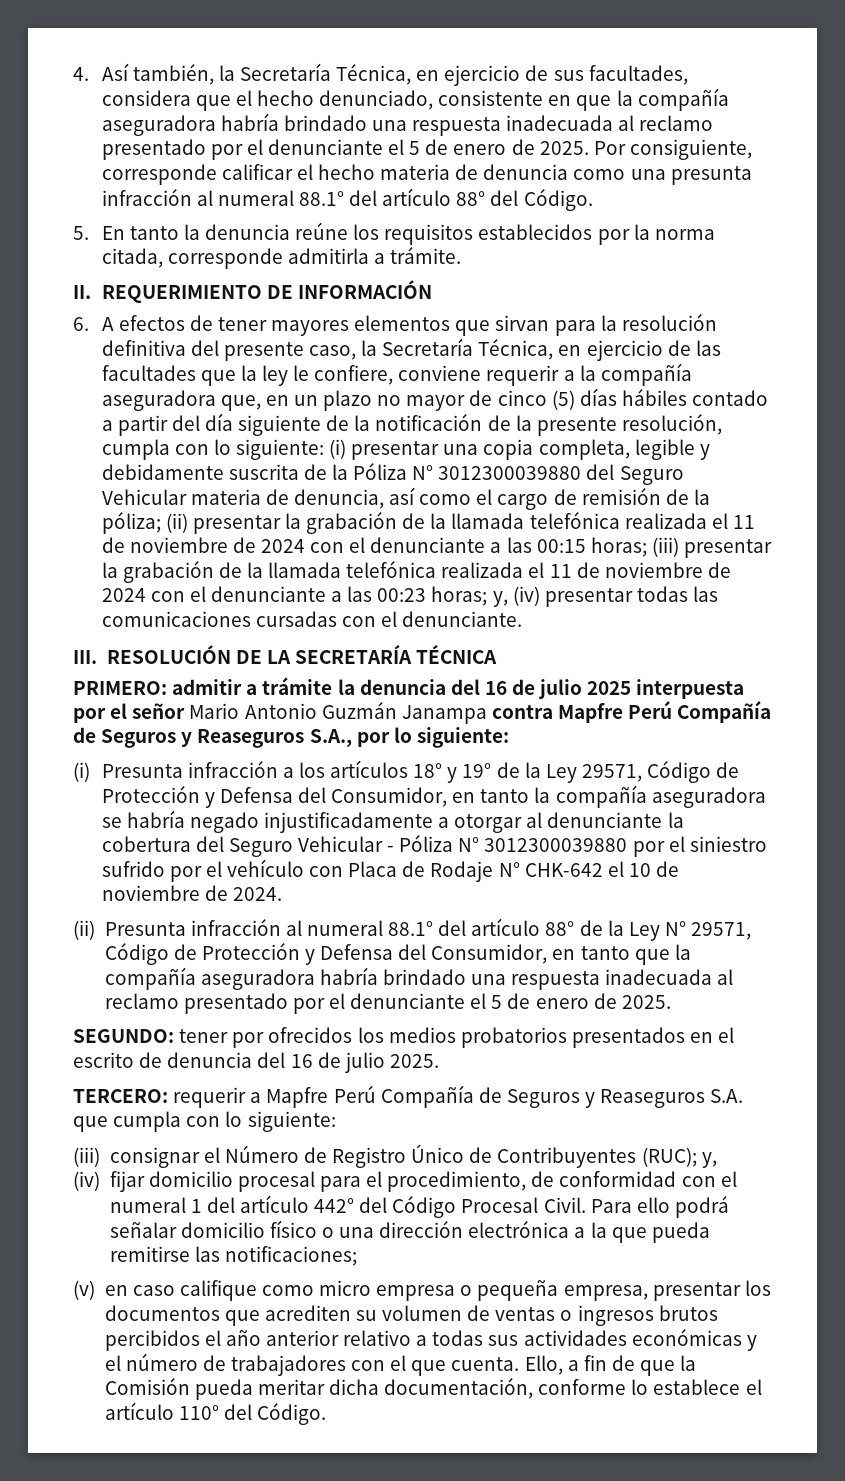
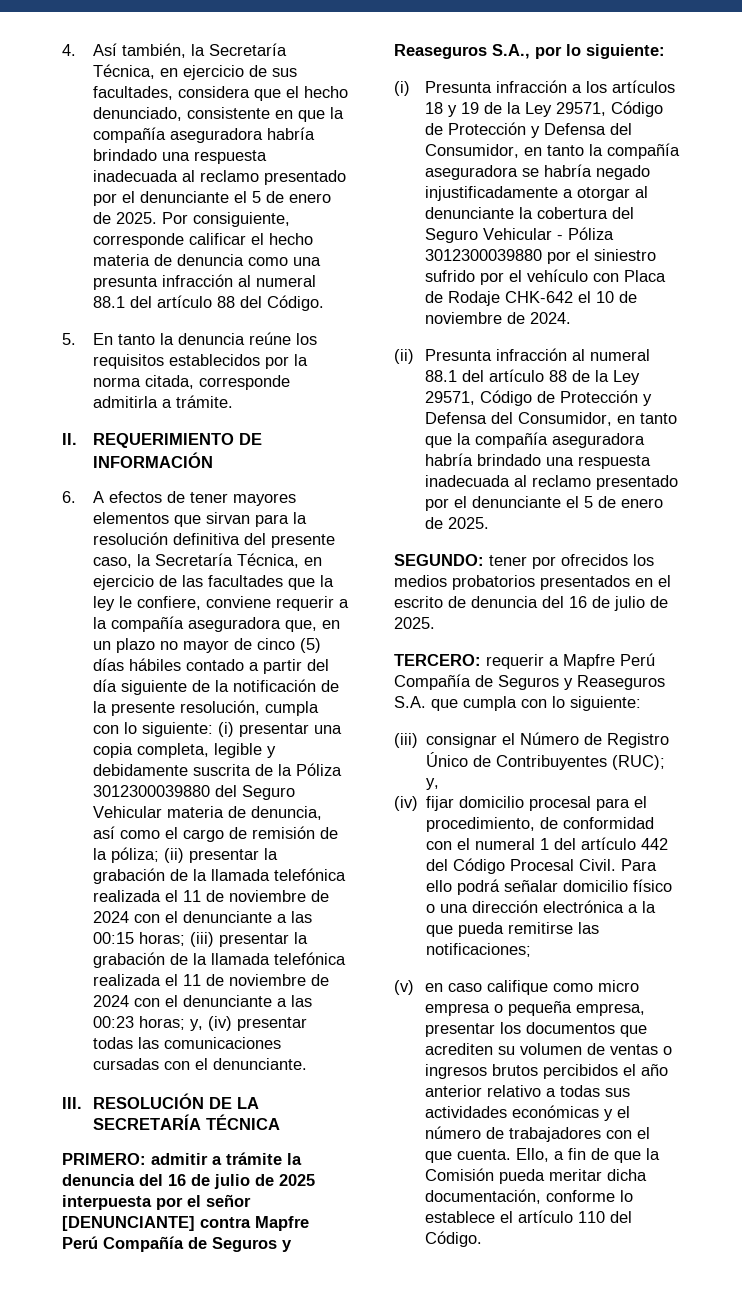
[298,188,486,206] 88.1° del artículo 88° -> [92,295,235,308] 88.1 del artículo 88
[412,465,434,480] N° -> (342, 769) none
(583, 689) none -> [255,1174,274,1186] de
[189,702,487,724] Mario Antonio Guzmán Janampa -> [62,1216,195,1231] [DENUNCIANTE]
[413,763,492,783] 18° y 19° -> [424,102,479,117] 18 y 19
[458,837,480,852] N° -> (614, 233) none
[498,862,520,877] N° -> (500, 298) none
[388,918,686,941] 88.1° del artículo 88° de la Ley N° -> [424,369,640,385] 88.1 del artículo 88 de la Ley
(385, 1062) none -> [650,596,668,608] de
[314,1198,355,1213] 442° -> [641,838,669,850] 442
[178,1405,219,1420] 110° -> [577,1211,605,1223] 110

